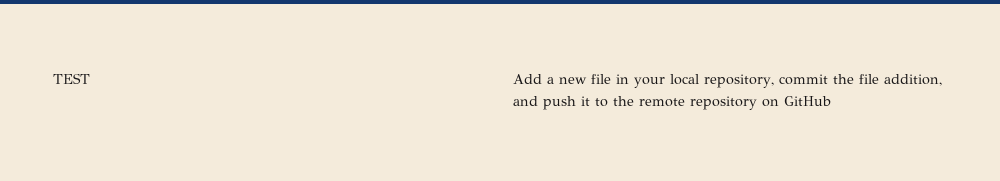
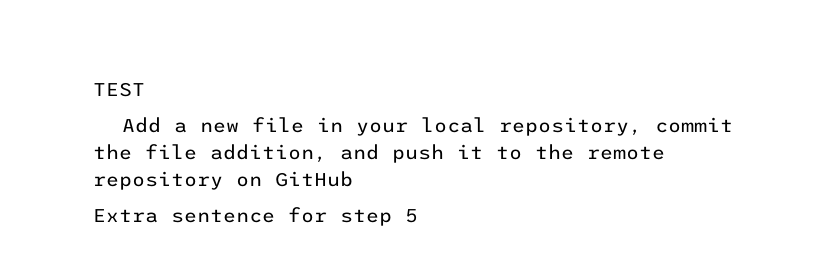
(831, 101) none -> [93,207,418,226] // Extra sentence for step 5

